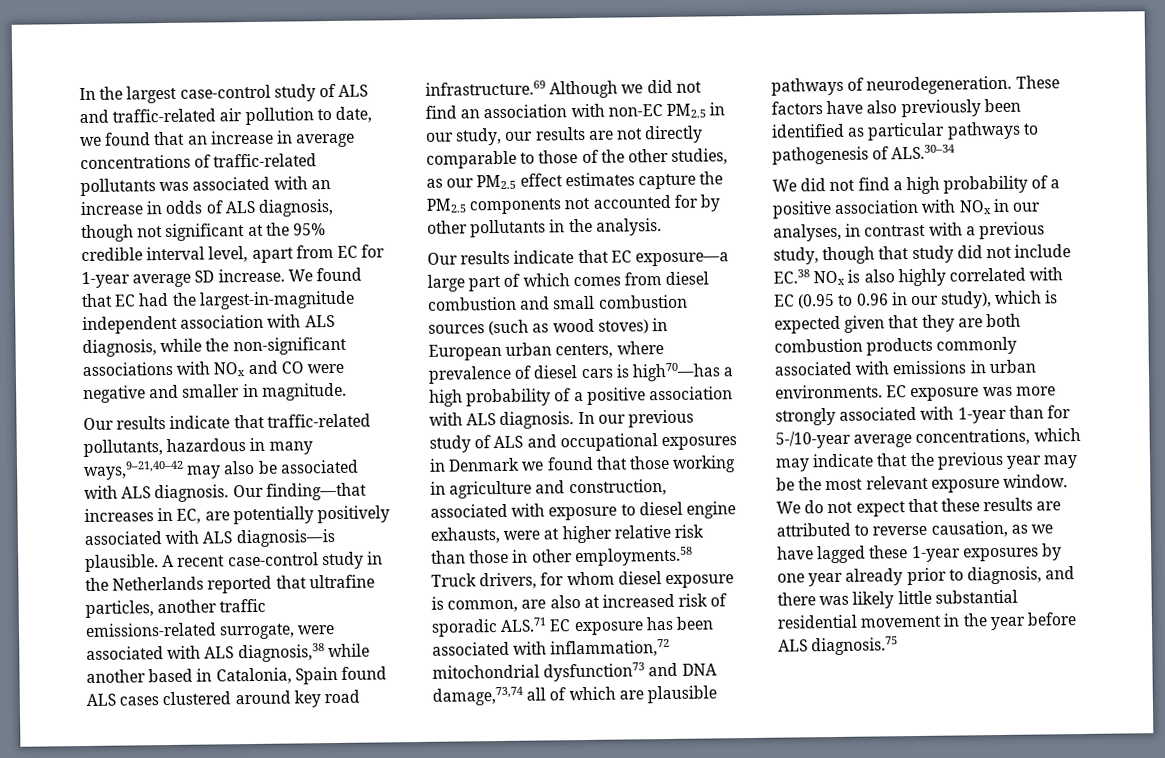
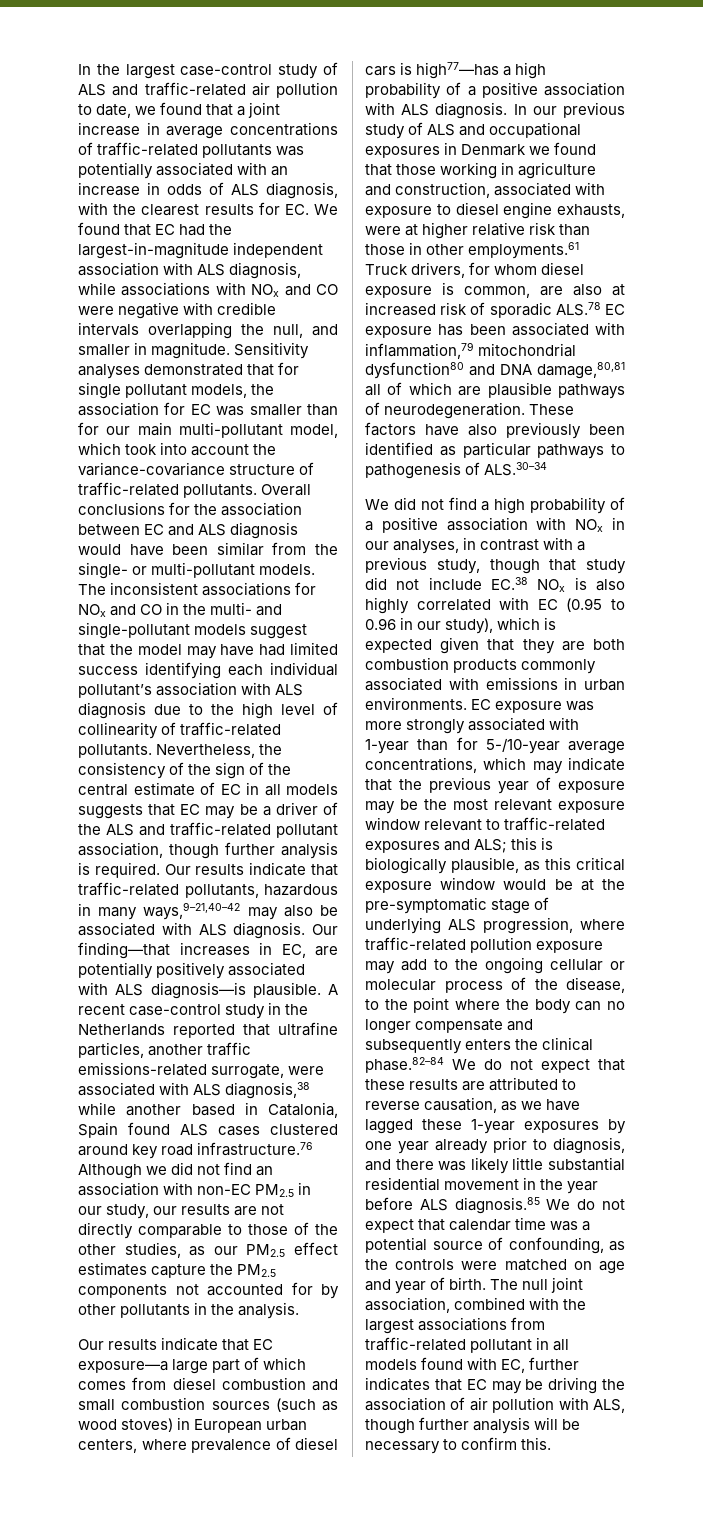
[187,135,208,145] an -> [237,102,281,118] a joint
(190, 186) none -> [78,162,153,179] potentially
[81,222,326,243] [81,244,386,263] [81,268,285,289] though not significant at the 95% credible interval level, apart from EC for 1-year average SD increase. -> [78,202,309,216] with the clearest results for EC.
[205,336,347,356] the non-significant -> (116, 288) none
[149,382,347,401] and smaller in magnitude. // -> [183,302,277,315] [78,322,338,339] [78,342,310,359] [78,362,300,379] [78,382,275,399] [78,402,338,416] [78,422,338,438] [78,442,277,456] [78,462,315,476] [78,482,312,498] [78,502,303,516] [78,522,299,539] [78,542,338,556] [78,562,316,579] [78,582,317,596] [78,602,283,617] [78,622,308,639] [78,642,338,659] [78,662,338,679] [78,682,304,698] [78,702,338,719] [78,722,282,739] [78,744,283,758] [78,762,292,779] [78,782,338,796] [78,802,338,819] [78,822,338,838] [78,842,338,859] [78,862,160,878] with credible intervals overlapping the null, and smaller in magnitude. Sensitivity analyses demonstrated that for single pollutant models, the association for EC was smaller than for our main multi-pollutant model, which took into account the variance-covariance structure of traffic-related pollutants. Overall conclusions for the association between EC and ALS diagnosis would have been similar from the single- or multi-pollutant models. The inconsistent associations for NOx and CO in the multi- and single-pollutant models suggest that the model may have had limited success identifying each individual pollutant’s association with ALS diagnosis due to the high level of collinearity of traffic-related pollutants. Nevertheless, the consistency of the sign of the central estimate of EC in all models suggests that EC may be a driver of the ALS and traffic-related pollutant association, though further analysis is required.
[425,80,546,96] infrastructure.69 -> [197,1142,314,1156] infrastructure.76
[631,362,721,382] high70—has -> [416,62,500,79] high77—has
[574,546,693,567] employments.58 -> [468,242,580,259] employments.61
[500,617,548,632] ALS.71 -> [555,302,601,316] ALS.78
[550,638,671,658] [432,662,646,682] inflammation,72 mitochondrial dysfunction73 -> [365,342,577,359] [365,362,464,379] inflammation,79 mitochondrial dysfunction80
[432,686,523,706] damage,73,74 -> [537,362,625,379] damage,80,81
(1042, 462) none -> [536,777,625,793] of exposure
[1002,474,1068,488] window. -> [365,817,606,831] [365,837,554,853] [365,857,625,874] [365,877,625,893] [365,897,550,914] [365,917,625,934] [365,937,604,953] [365,957,625,974] [365,977,625,993] [365,997,625,1014] [365,1019,534,1034] [365,1037,594,1054] [365,1057,444,1073] window relevant to traffic-related exposures and ALS; this is biologically plausible, as this critical exposure window would be at the pre-symptomatic stage of underlying ALS progression, where traffic-related pollution exposure may add to the ongoing cellular or molecular process of the disease, to the point where the body can no longer compensate and subsequently enters the clinical phase.82–84
[811,636,899,656] diagnosis.75 -> [454,1197,625,1214] [365,1217,591,1233] [365,1237,625,1254] [365,1259,625,1274] [365,1277,584,1294] [365,1297,587,1313] [365,1317,546,1334] [365,1337,570,1353] [365,1357,580,1373] [365,1377,625,1394] [365,1397,625,1413] [365,1417,581,1434] [365,1437,552,1454] diagnosis.85 We do not expect that calendar time was a potential source of confounding, as the controls were matched on age and year of birth. The null joint association, combined with the largest associations from traffic-related pollutant in all models found with EC, further indicates that EC may be driving the association of air pollution with ALS, though further analysis will be necessary to confirm this.

